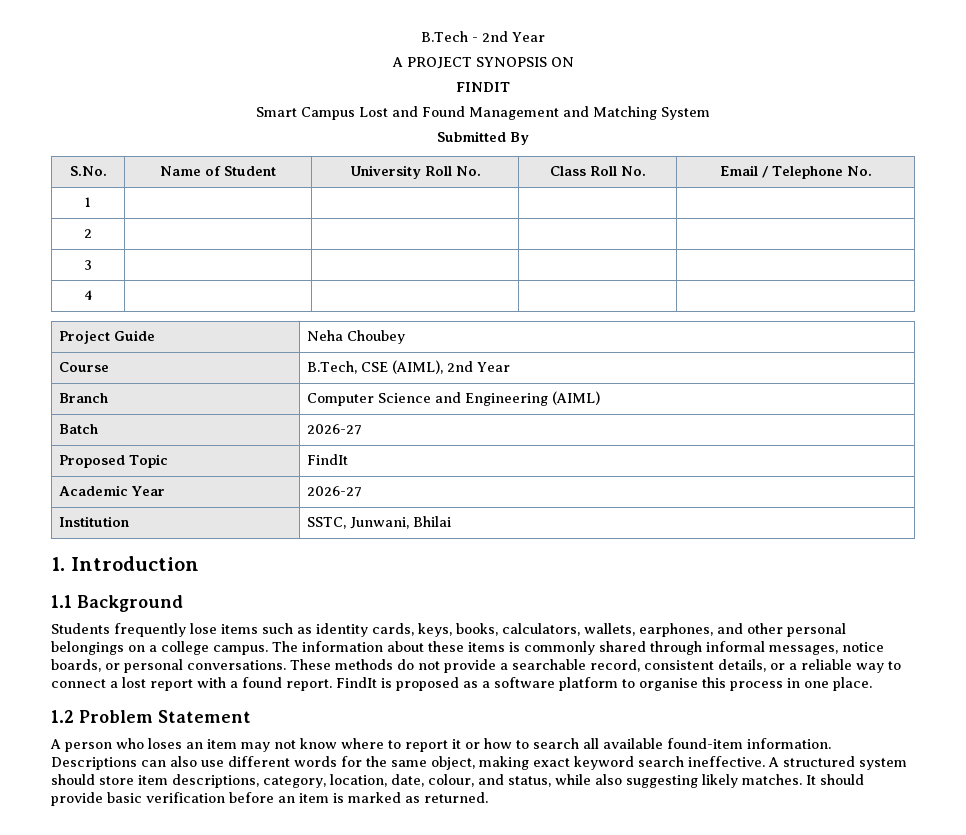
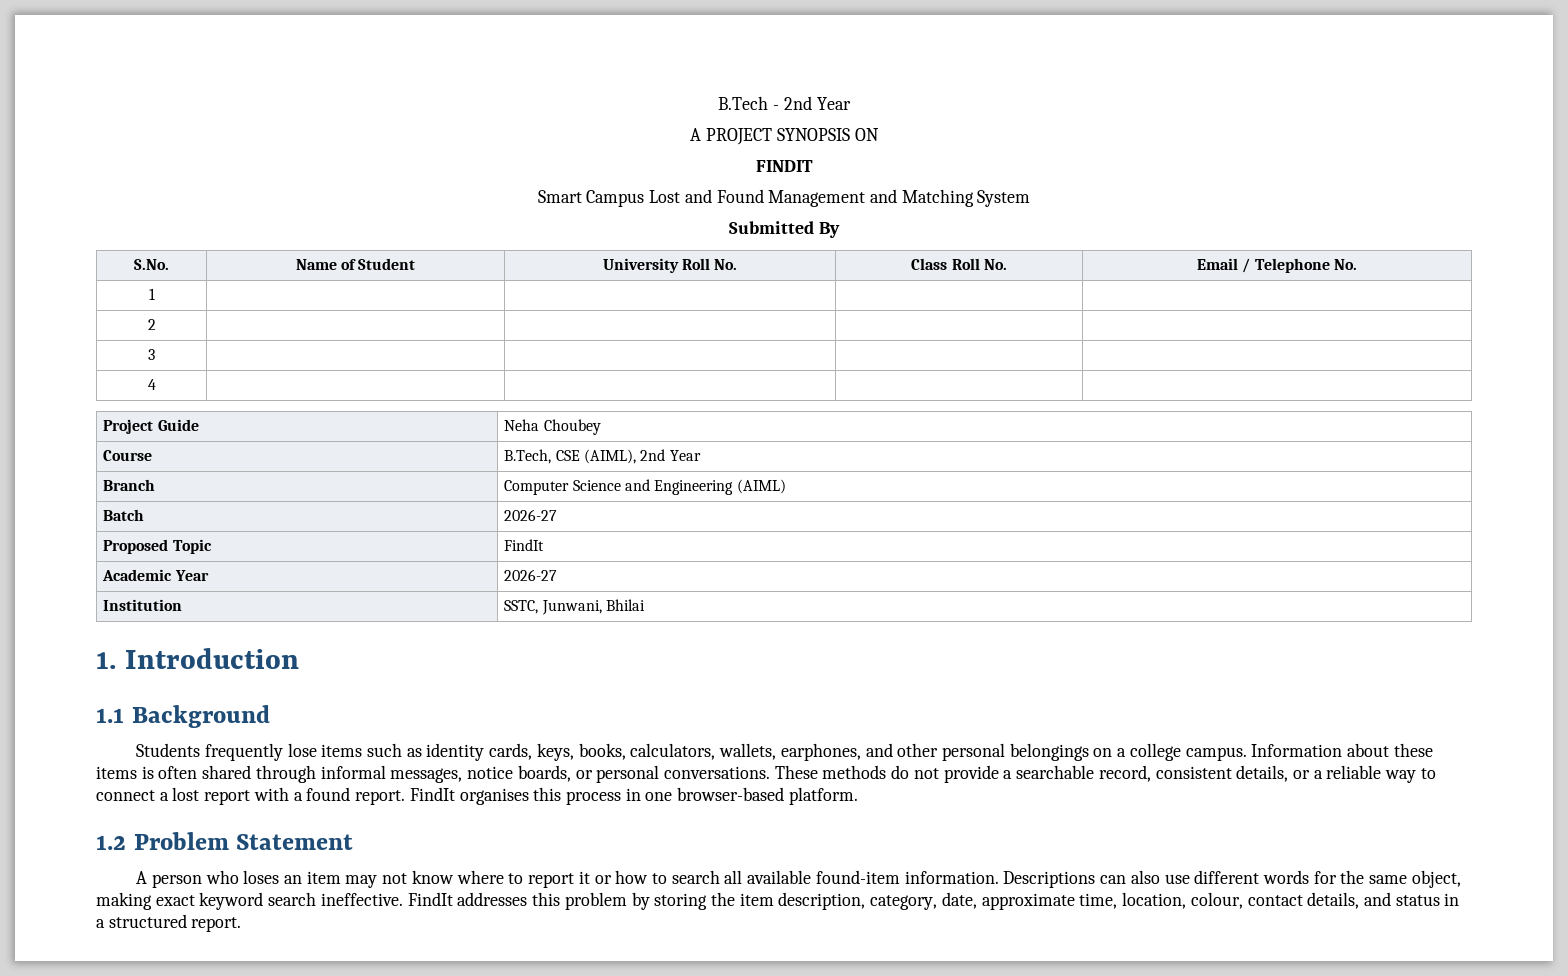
[272,641,383,652] The information -> [1251,744,1343,757] Information
[524,641,595,655] commonly -> [158,766,198,779] often
[381,677,698,691] is proposed as a software platform to organise -> [459,788,529,805] organises
[833,677,872,691] place. -> [677,787,858,805] browser-based platform.
[768,756,907,770] [51,774,864,788] [51,792,488,806] A structured system should store item descriptions, category, location, date, colour, and status, while also suggesting likely matches. It should provide basic verification before an item is marked as returned. -> [407,892,1460,910] [96,914,242,932] FindIt addresses this problem by storing the item description, category, date, approximate time, location, colour, contact details, and status in a structured report.

